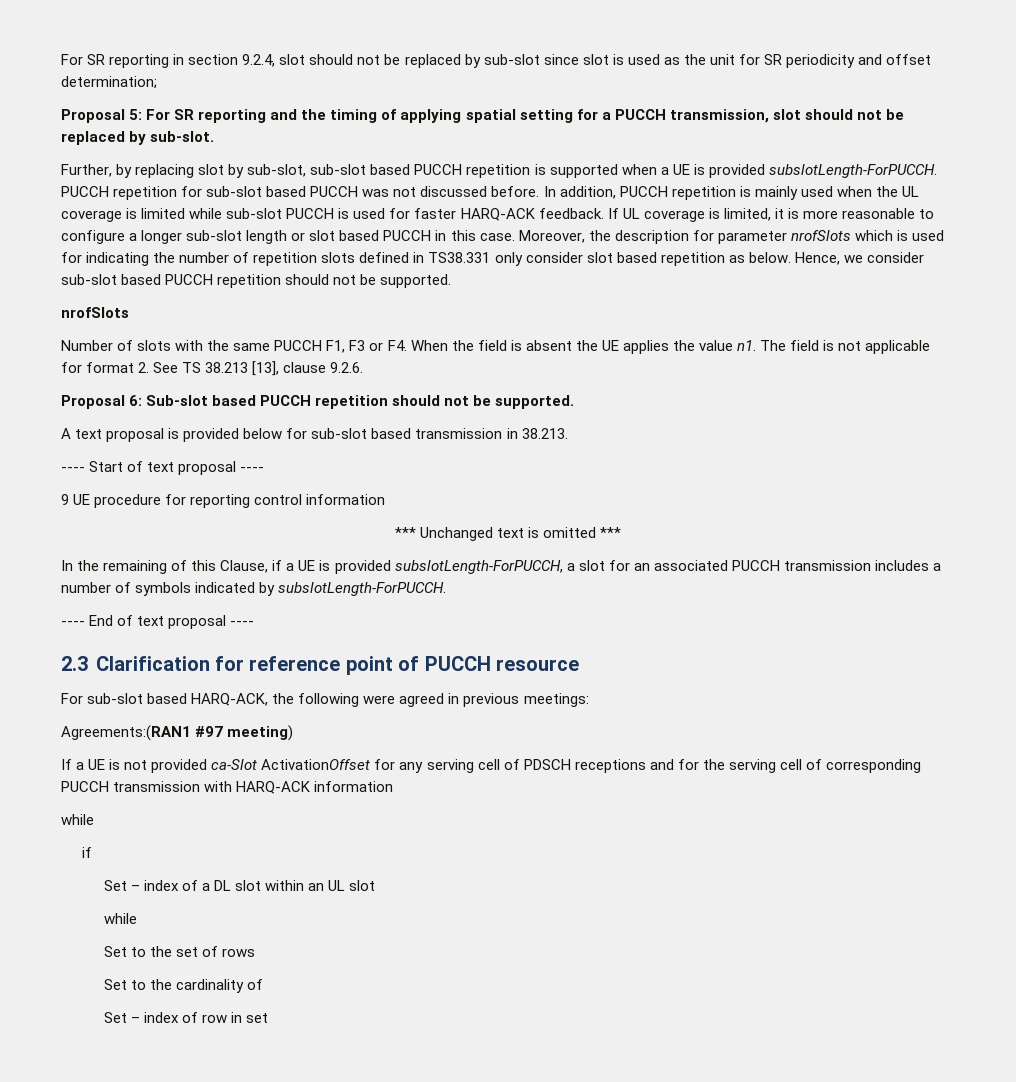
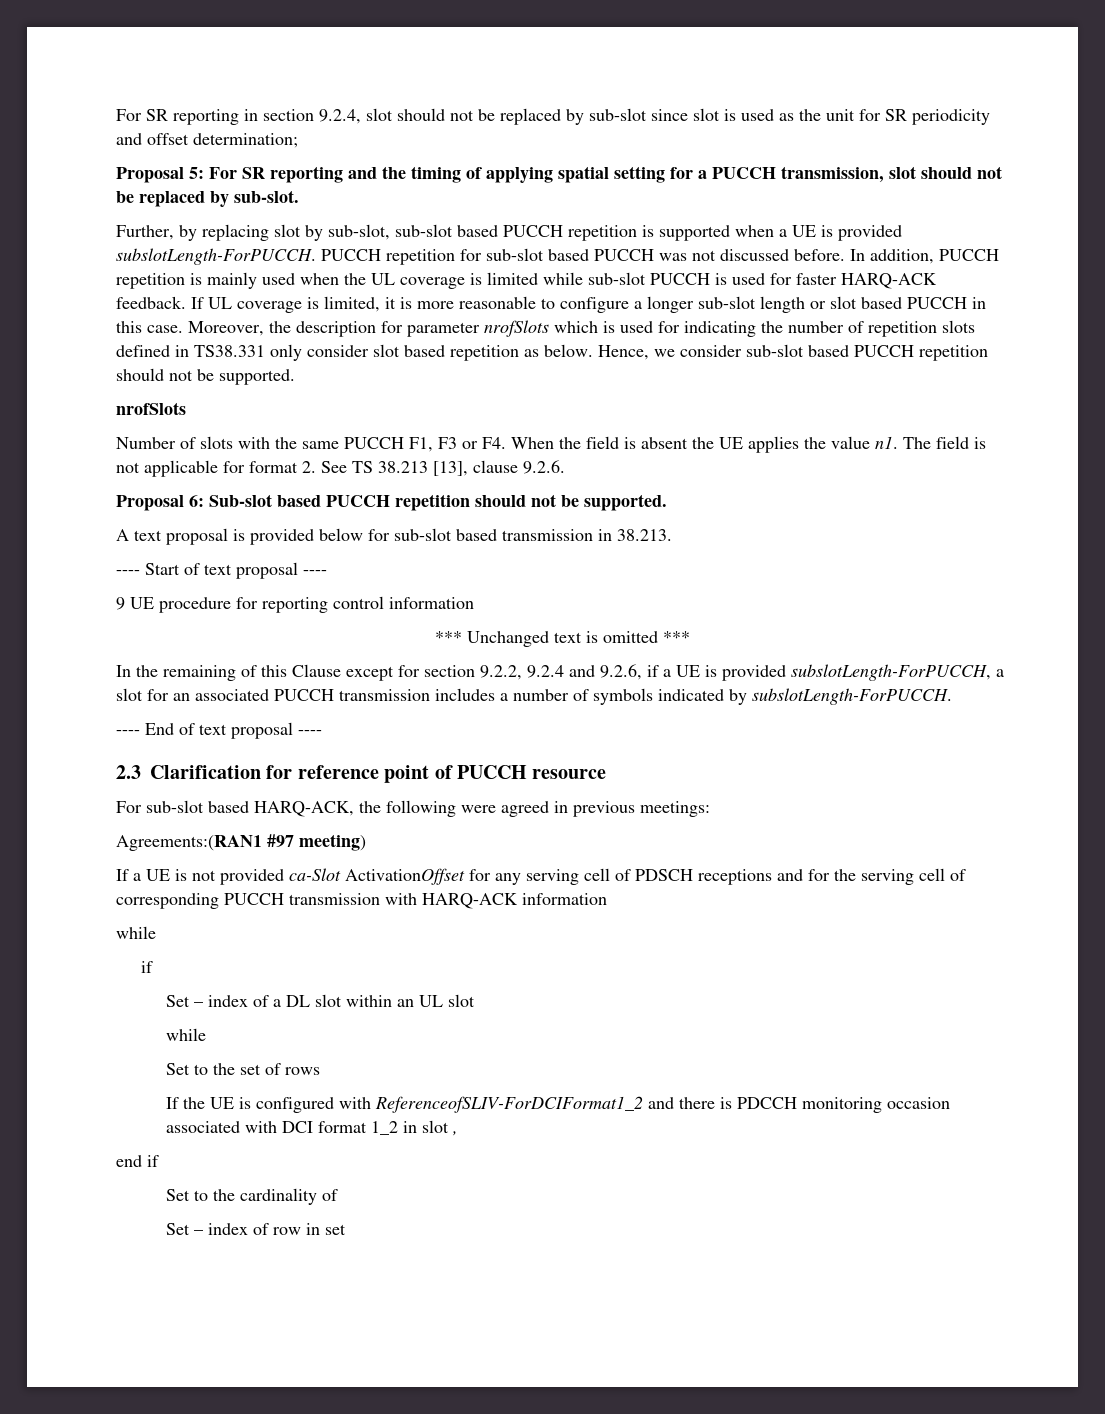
[220,560,269,573] Clause, -> [292,664,642,681] Clause except for section 9.2.2, 9.2.4 and 9.2.6,
(255, 952) none -> [165,1096,950,1113] [165,1120,458,1136] [116,1155,159,1167] // If the UE is configured with ReferenceofSLIV-ForDCIFormat1_2 and there is PDCCH monitoring occasion associated with DCI format 1_2 in slot , // end if

